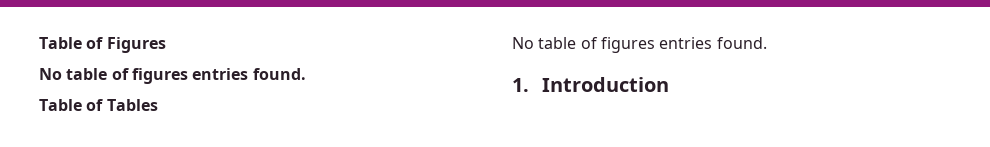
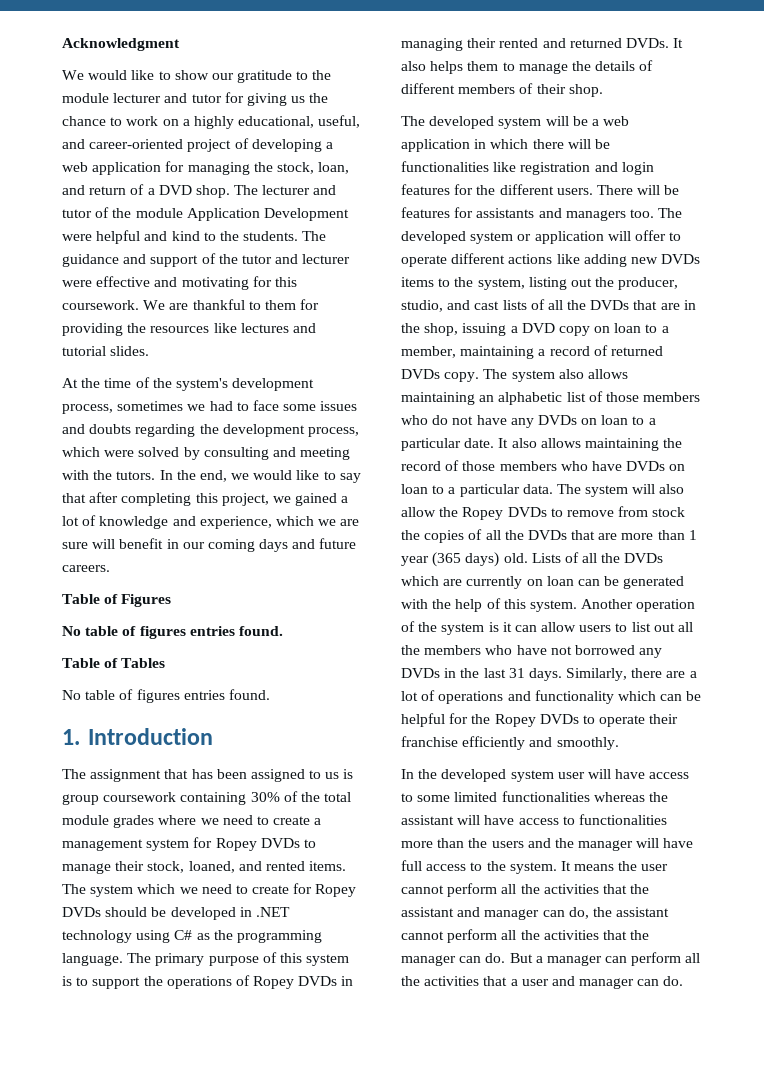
(39, 43) none -> [62,38,180,51] [62,70,332,83] [62,92,329,106] [62,115,361,129] [62,138,333,152] [62,161,350,175] [62,184,337,198] [62,207,349,221] [62,230,327,244] [62,253,351,267] [62,276,297,290] [62,299,320,310] [62,323,316,336] [62,346,150,356] [62,377,315,391] [62,400,358,414] [62,424,359,437] [62,447,351,460] [62,470,361,483] [62,492,349,506] [62,515,360,529] [62,538,357,552] [62,565,110,572] Acknowledgment // We would like to show our gratitude to the module lecturer and tutor for giving us the chance to work on a highly educational, useful, and career-oriented project of developing a web application for managing the stock, loan, and return of a DVD shop. The lecturer and tutor of the module Application Development were helpful and kind to the students. The guidance and support of the tutor and lecturer were effective and motivating for this coursework. We are thankful to them for providing the resources like lectures and tutorial slides. // At the time of the system's development process, sometimes we had to face some issues and doubts regarding the development process, which were solved by consulting and meeting with the tutors. In the end, we would like to say that after completing this project, we gained a lot of knowledge and experience, which we are sure will benefit in our coming days and future careers. //
(669, 84) none -> [62,769,354,782] [62,791,352,805] [62,815,322,828] [62,837,316,851] [62,861,347,874] [62,883,357,897] [62,907,290,920] [62,930,322,943] [62,952,350,966] [62,975,354,989] [401,38,684,51] [401,60,654,74] [401,83,603,97] [401,116,630,129] [401,139,610,152] [401,161,654,175] [401,184,680,195] [401,207,683,221] [401,230,682,244] [401,253,701,267] [401,277,679,290] [401,299,696,312] [401,323,669,336] [401,345,663,359] [401,369,628,382] [401,391,701,405] [401,415,656,428] [401,438,683,451] [401,460,686,471] [401,484,685,497] [401,506,686,520] [401,529,697,543] [401,552,664,567] [401,576,685,589] [401,598,696,612] [401,621,694,635] [401,645,663,658] [401,668,697,681] [401,690,702,704] [401,713,679,727] [401,736,619,750] [401,769,690,782] [401,791,668,802] [401,814,667,825] [401,838,694,851] [401,860,669,874] [401,883,650,897] [401,907,670,920] [401,929,650,943] [401,952,701,966] [401,976,684,989] // The assignment that has been assigned to us is group coursework containing 30% of the total module grades where we need to create a management system for Ropey DVDs to manage their stock, loaned, and rented items. The system which we need to create for Ropey DVDs should be developed in .NET technology using C# as the programming language. The primary purpose of this system is to support the operations of Ropey DVDs in managing their rented and returned DVDs. It also helps them to manage the details of different members of their shop. // The developed system will be a web application in which there will be functionalities like registration and login features for the different users. There will be features for assistants and managers too. The developed system or application will offer to operate different actions like adding new DVDs items to the system, listing out the producer, studio, and cast lists of all the DVDs that are in the shop, issuing a DVD copy on loan to a member, maintaining a record of returned DVDs copy. The system also allows maintaining an alphabetic list of those members who do not have any DVDs on loan to a particular date. It also allows maintaining the record of those members who have DVDs on loan to a particular data. The system will also allow the Ropey DVDs to remove from stock the copies of all the DVDs that are more than 1 year (365 days) old. Lists of all the DVDs which are currently on loan can be generated with the help of this system. Another operation of the system is it can allow users to list out all the members who have not borrowed any DVDs in the last 31 days. Similarly, there are a lot of operations and functionality which can be helpful for the Ropey DVDs to operate their franchise efficiently and smoothly. // In the developed system user will have access to some limited functionalities whereas the assistant will have access to functionalities more than the users and the manager will have full access to the system. It means the user cannot perform all the activities that the assistant and manager can do, the assistant cannot perform all the activities that the manager can do. But a manager can perform all the activities that a user and manager can do.

